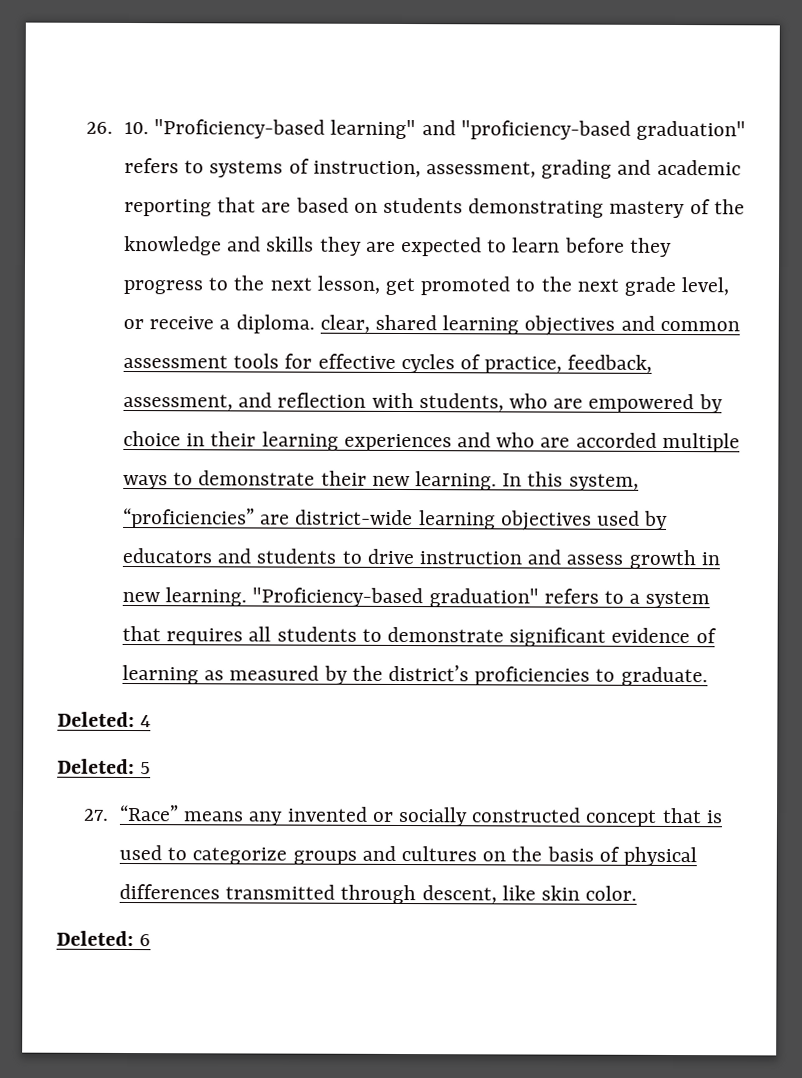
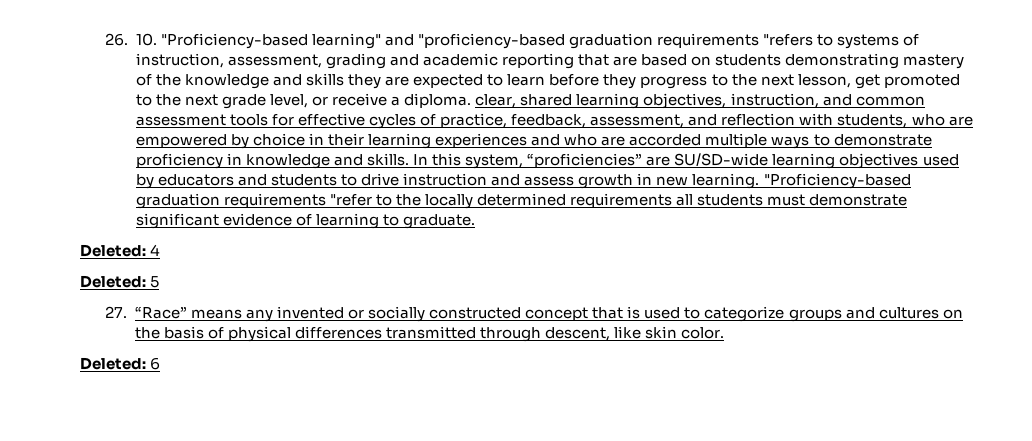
[635,120,746,141] [123,157,179,174] graduation" refers -> [569,33,814,49] graduation requirements "refers
[524,315,616,336] objectives -> [643,93,819,109] objectives, instruction,
[320,470,497,491] their new learning. -> [135,153,410,169] proficiency in knowledge and skills.
[295,509,414,526] district-wide -> [674,153,769,166] SU/SD-wide
[428,588,711,609] [121,625,244,646] graduation" refers to a system that requires -> [135,193,673,209] graduation requirements "refer to the locally determined requirements
[361,628,382,642] to -> [767,194,806,206] must
[204,664,591,686] as measured by the district’s proficiencies -> (380, 221) none

